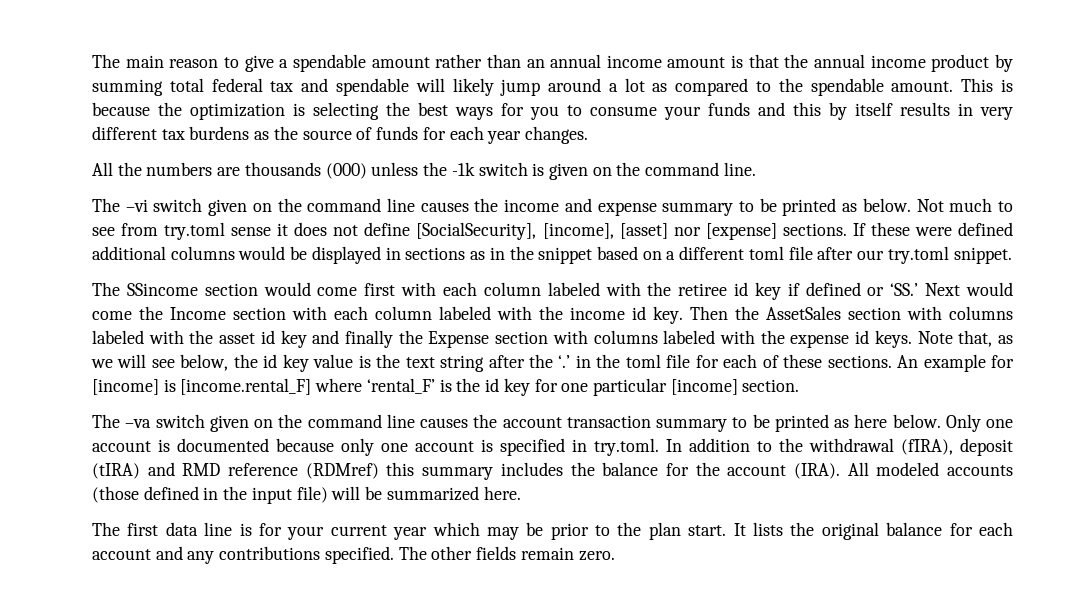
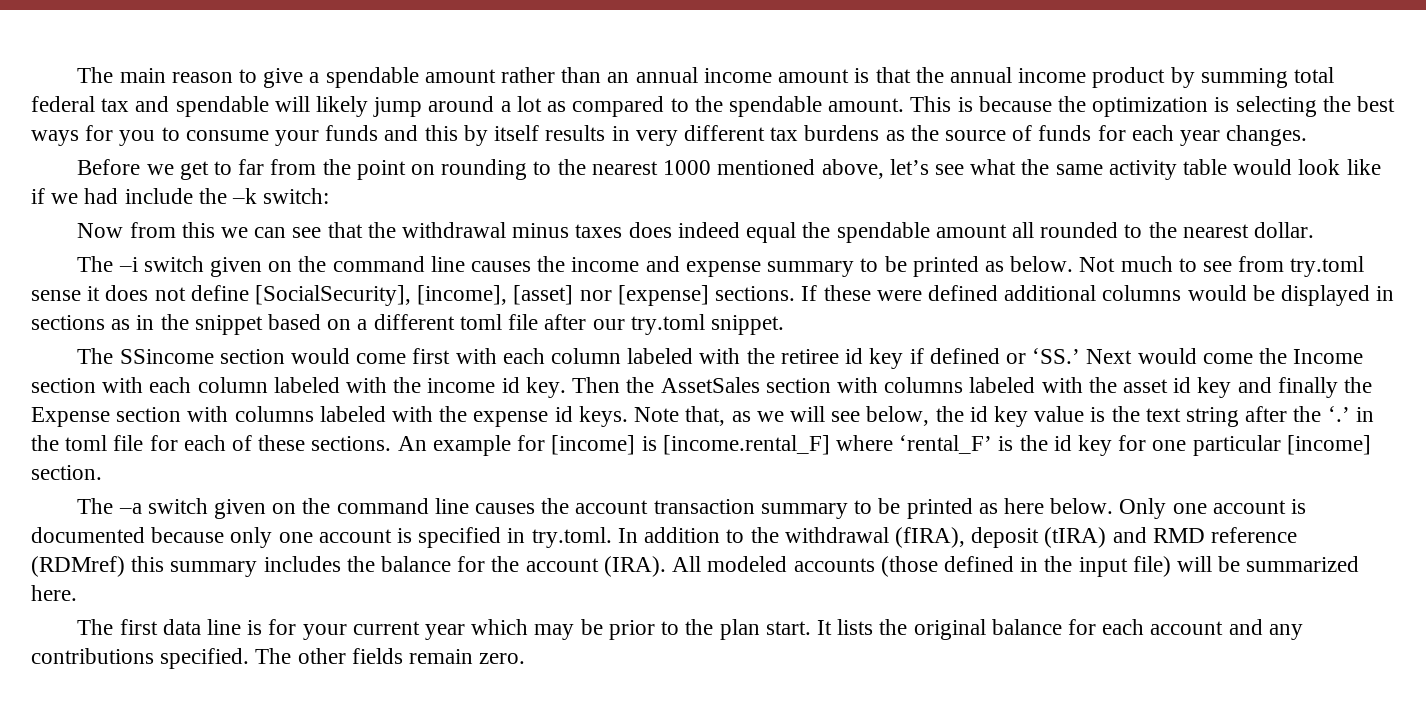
[92,162,756,180] [92,198,148,212] All the numbers are thousands (000) unless the -1k switch is given on the command line. // The –vi -> [77,159,1381,180] [31,188,330,204] [77,222,1315,243] [77,256,138,272] Before we get to far from the point on rounding to the nearest 1000 mentioned above, let’s see what the same activity table would look like if we had include the –k switch: // Now from this we can see that the withdrawal minus taxes does indeed equal the spendable amount all rounded to the nearest dollar. // The –i
[125,419,152,428] –va -> [118,503,142,514] –a

